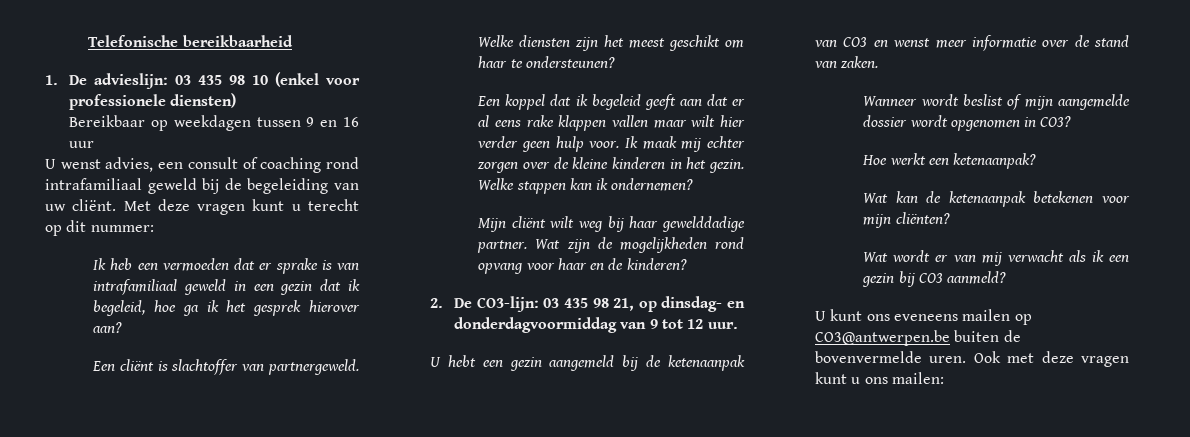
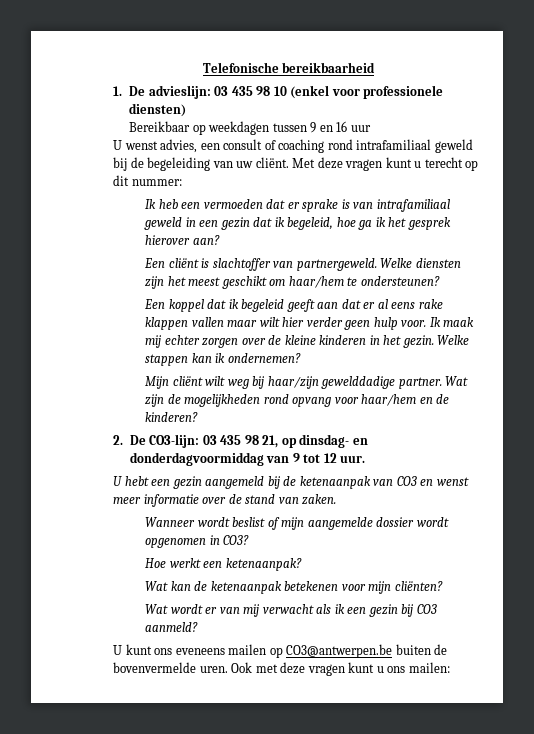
[478,56,508,68] haar -> [288,276,344,288] haar/hem
[629,216,659,228] haar -> [267,376,319,389] haar/zijn
[557,258,587,270] haar -> [361,394,417,406] haar/hem

